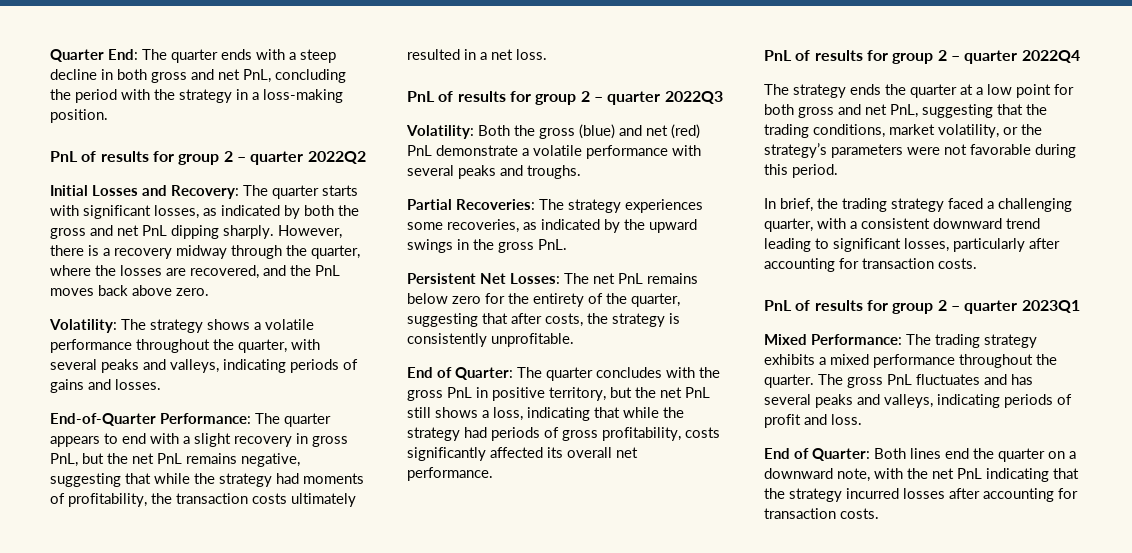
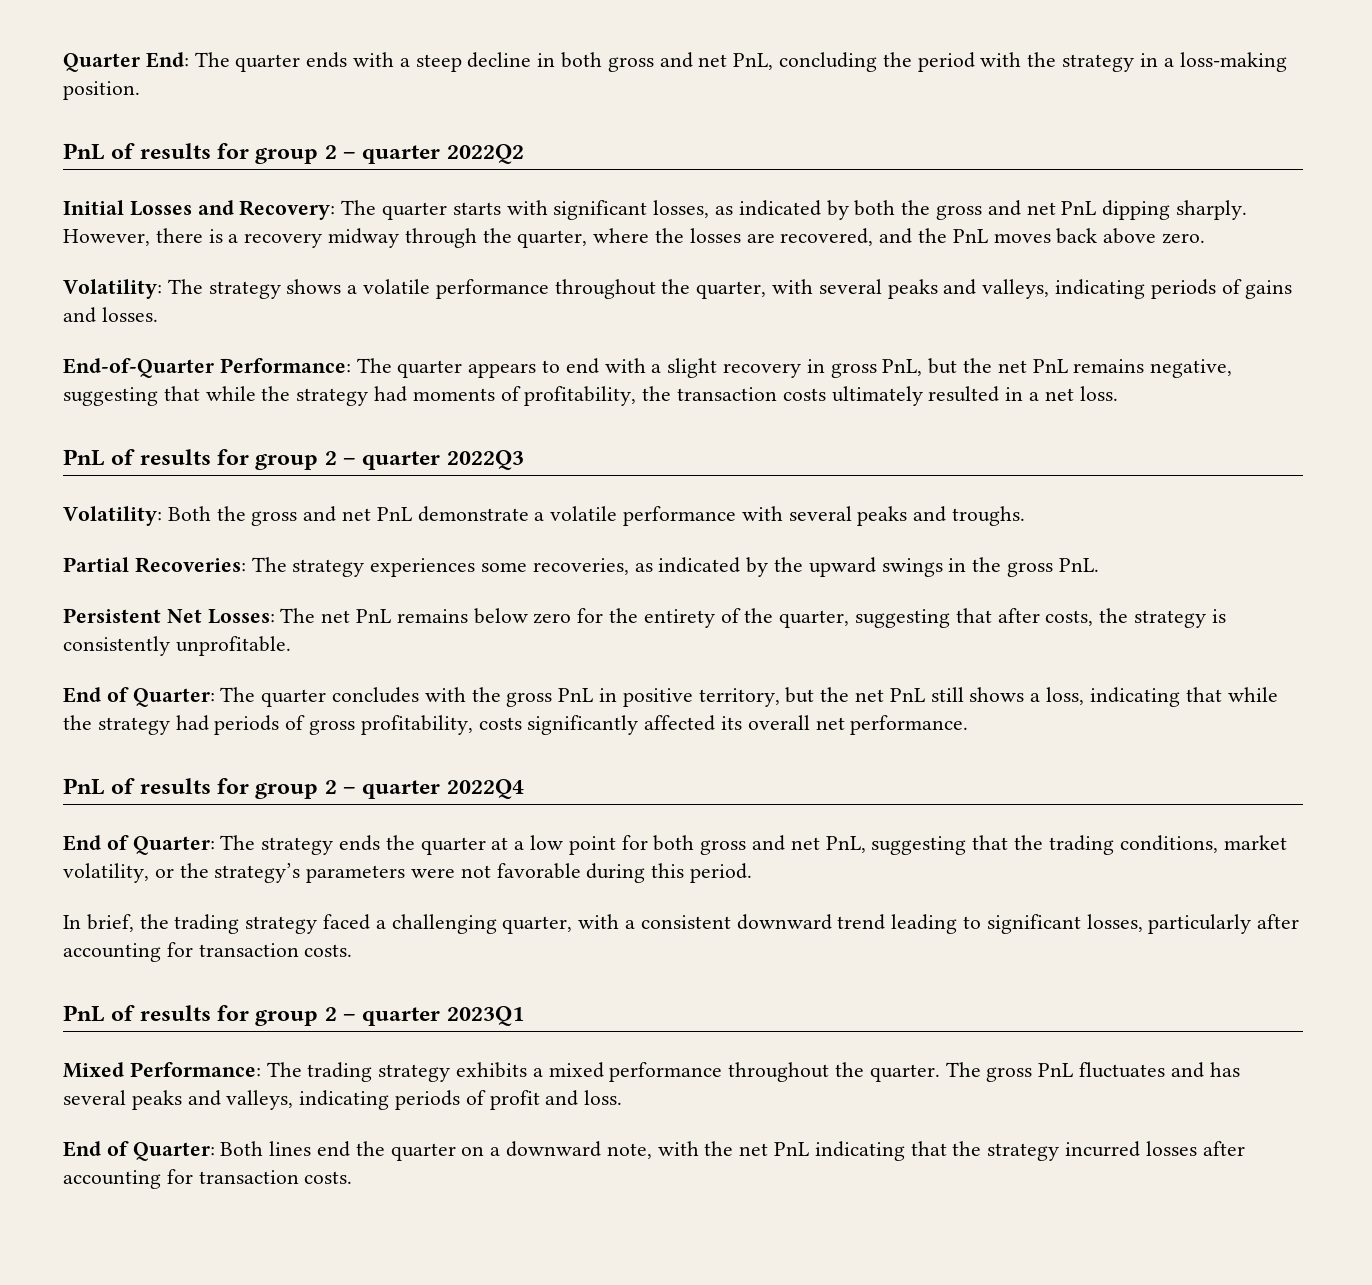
[579,124,700,139] (blue) and net (red) -> [303,506,372,522] and net
(1080, 56) none -> [63,835,215,855] End of Quarter:

